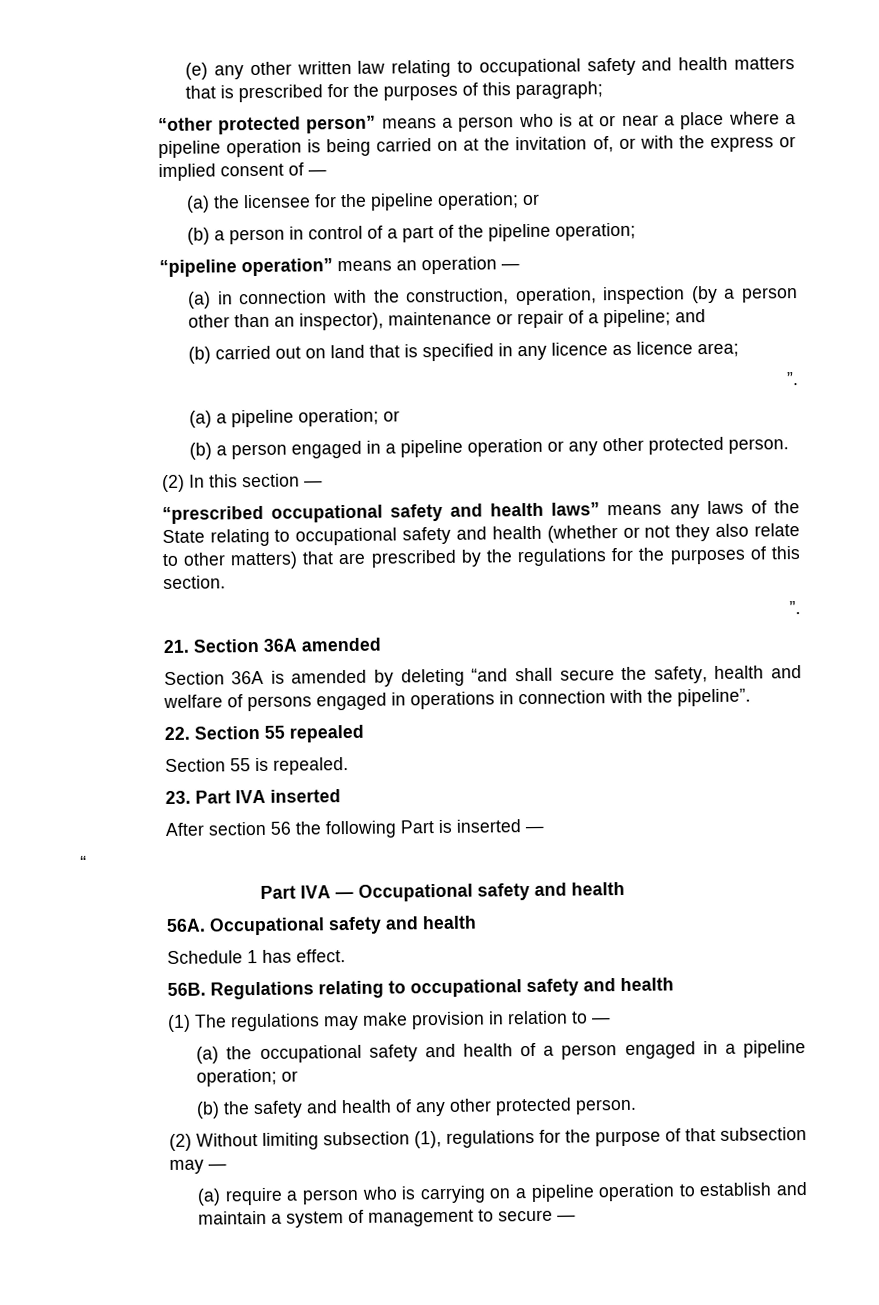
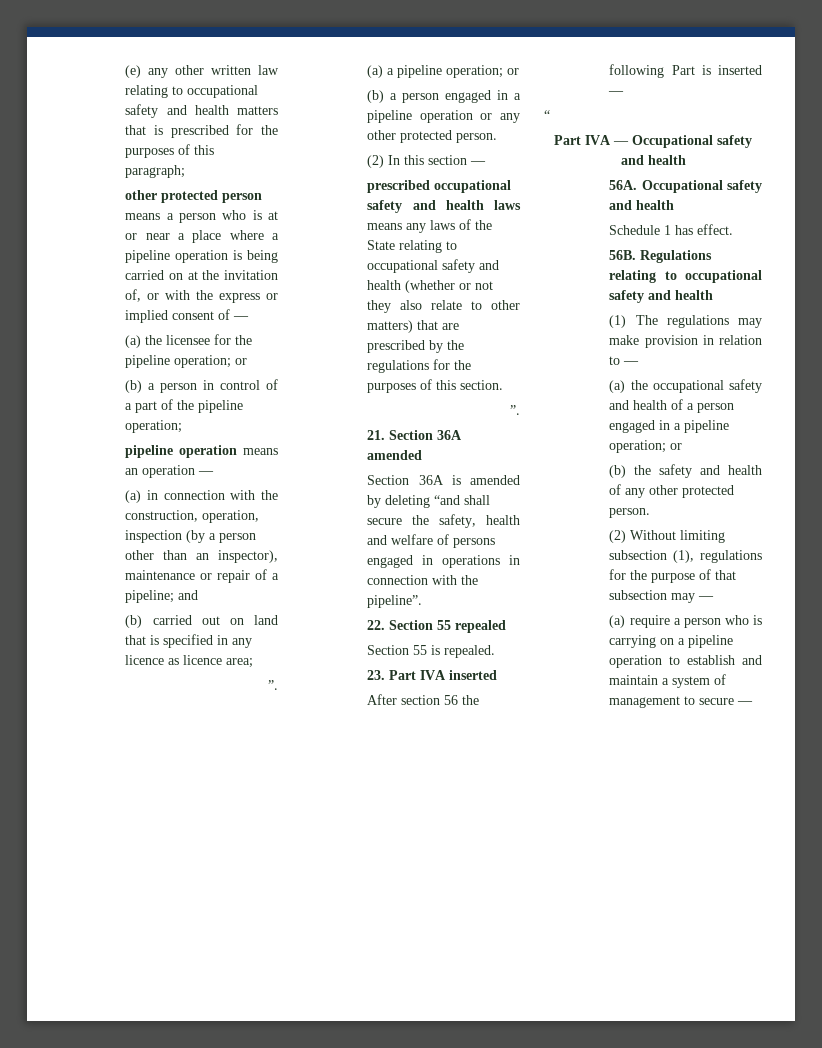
[157,115,377,135] “other protected person” -> [125,190,263,203] other protected person
[158,258,333,278] “pipeline operation” -> [125,445,238,458] pipeline operation
[161,502,601,525] “prescribed occupational safety and health laws” -> [367,180,512,193] [367,200,521,213] prescribed occupational safety and health laws

